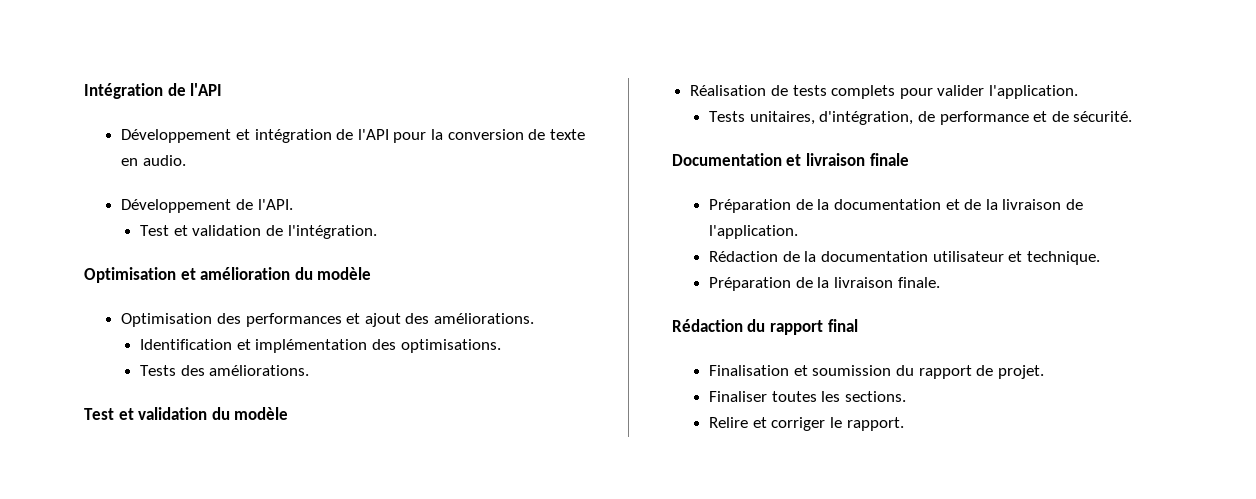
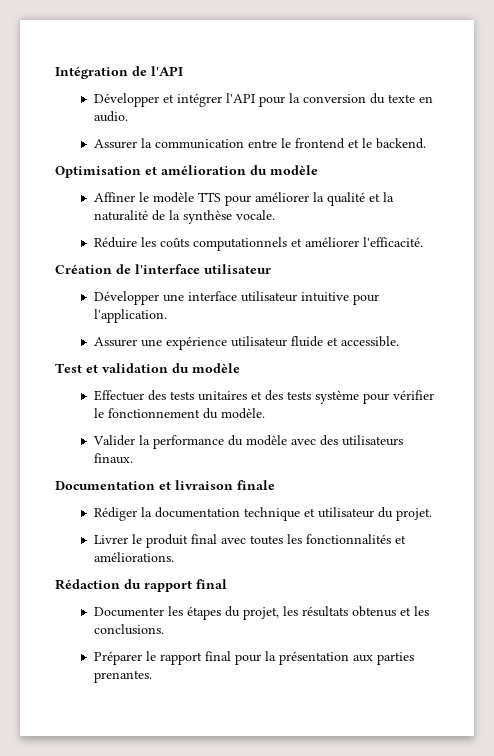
[121,129,354,143] Développement et intégration de -> [93,93,222,107] Développer et intégrer
[528,129,546,140] de -> [369,93,385,104] du
[121,199,293,213] [140,225,377,239] Développement de l'API. // Test et validation de l'intégration. -> [93,138,426,149] Assurer la communication entre le frontend et le backend.
[121,313,534,327] [140,339,501,353] [140,365,310,376] Optimisation des performances et ajout des améliorations. // Identification et implémentation des optimisations. // Tests des améliorations. -> [93,192,394,206] [93,210,275,224] [93,237,423,251] [55,264,271,274] [93,291,379,305] [93,309,167,323] [93,336,399,350] Affiner le modèle TTS pour améliorer la qualité et la naturalité de la synthèse vocale. // Réduire les coûts computationnels et améliorer l'efficacité. // Création de l'interface utilisateur // Développer une interface utilisateur intuitive pour l'application. // Assurer une expérience utilisateur fluide et accessible.
[690,85,1078,99] [709,111,1133,125] [671,153,909,166] [709,199,1083,213] [709,225,799,239] [709,251,1100,265] [709,277,940,291] [671,319,858,335] [709,365,1044,379] [709,391,906,402] [709,417,904,431] Réalisation de tests complets pour valider l'application. // Tests unitaires, d'intégration, de performance et de sécurité. // Documentation et livraison finale // Préparation de la documentation et de la livraison de l'application. // Rédaction de la documentation utilisateur et technique. // Préparation de la livraison finale. // Rédaction du rapport final // Finalisation et soumission du rapport de projet. // Finaliser toutes les sections. // Relire et corriger le rapport. -> [93,390,434,404] [93,408,265,419] [92,435,403,449] [93,453,133,464] [55,480,275,490] [93,507,432,521] [93,534,406,548] [93,552,174,562] [55,579,227,592] [93,606,429,620] [93,624,164,635] [93,651,414,665] [93,670,152,683] Effectuer des tests unitaires et des tests système pour vérifier le fonctionnement du modèle. // Valider la performance du modèle avec des utilisateurs finaux. // Documentation et livraison finale // Rédiger la documentation technique et utilisateur du projet. // Livrer le produit final avec toutes les fonctionnalités et améliorations. // Rédaction du rapport final // Documenter les étapes du projet, les résultats obtenus et les conclusions. // Préparer le rapport final pour la présentation aux parties prenantes.

